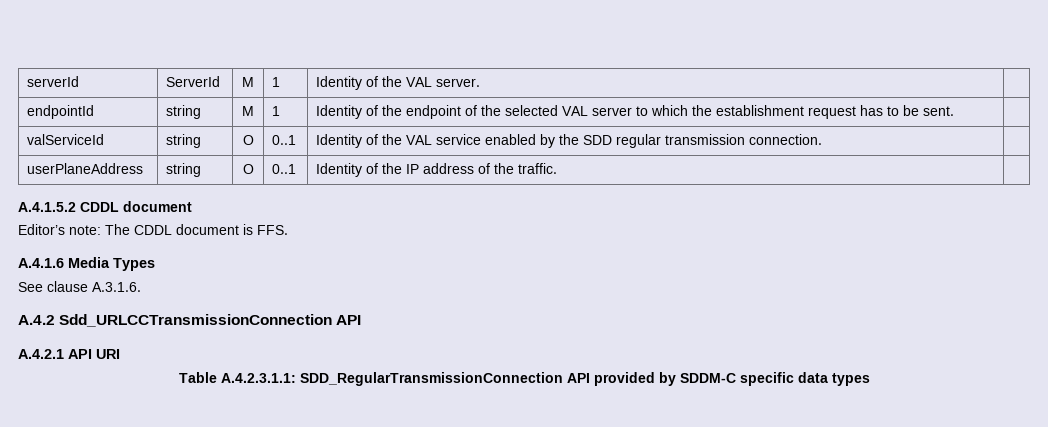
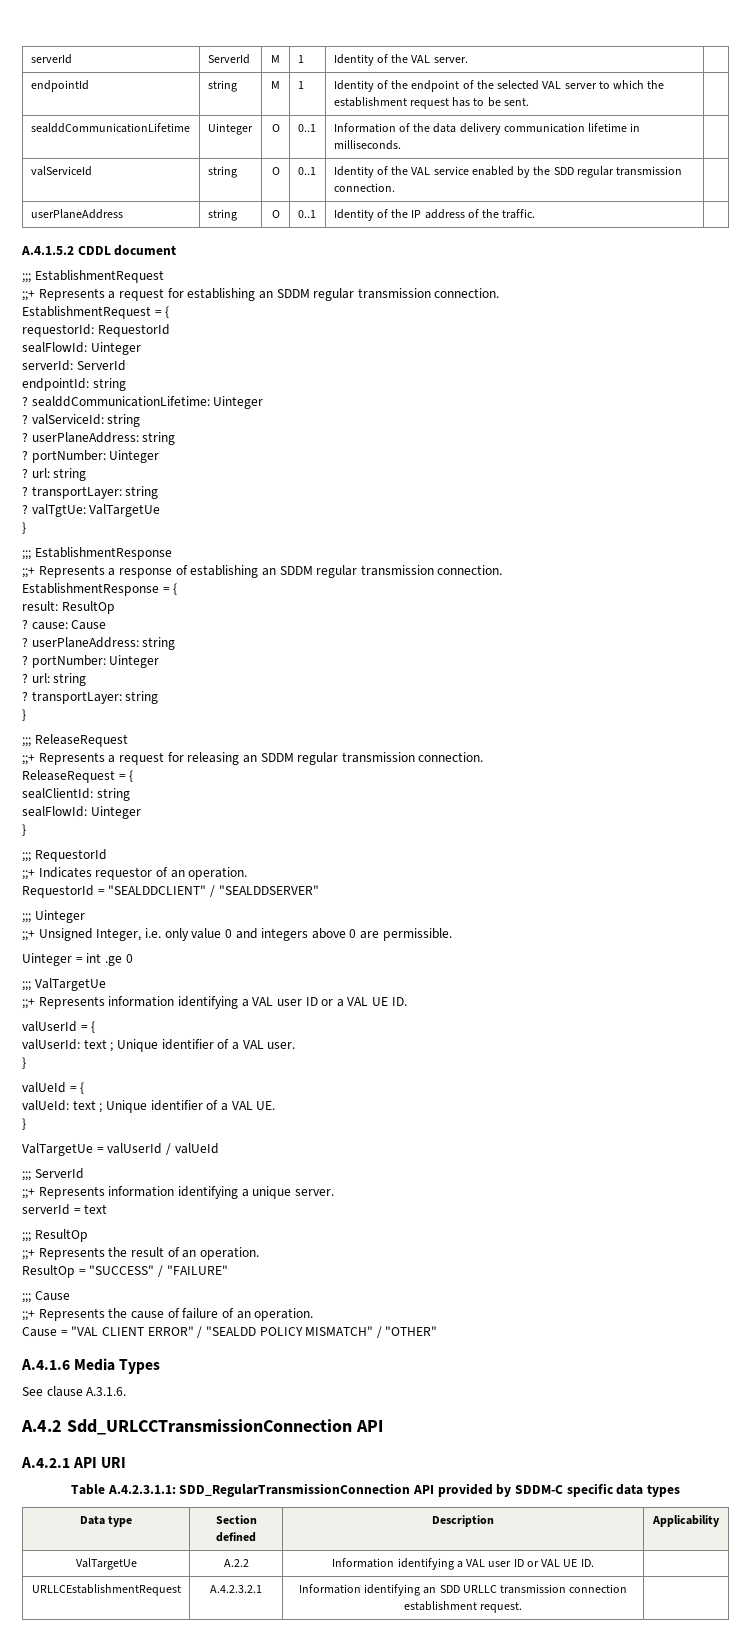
(954, 111) none -> [30,123,190,133] [207,123,253,135] [271,124,280,132] [297,124,316,132] [333,123,641,135] [333,140,401,150] // sealddCommunicationLifetime | Uinteger | O | 0..1 | Information of the data delivery communication lifetime in milliseconds. |
[18,224,288,235] Editor’s note: The CDDL document is FFS. -> [22,270,164,283] [22,288,500,301] [22,306,170,319] [22,324,170,337] [22,342,141,355] [22,360,126,371] [22,378,126,391] [22,396,264,409] [22,414,141,427] [22,432,176,445] [22,450,160,463] [22,468,87,481] [22,486,159,499] [22,504,161,517] [22,522,26,534] [22,547,172,560] [22,565,503,578] [22,583,178,596] [22,601,115,614] [22,620,107,630] [22,637,176,650] [22,655,160,668] [22,673,87,686] [22,691,159,704] [22,709,26,721] [22,734,128,747] [22,752,484,765] [22,770,134,783] [22,788,130,801] [22,806,141,819] [22,824,26,836] [22,849,107,862] [22,867,248,880] [22,885,319,898] [22,910,85,923] [22,928,452,941] [22,953,133,966] [22,978,106,991] [22,996,407,1009] [22,1021,96,1033] [22,1039,296,1052] [22,1057,26,1069] [22,1082,85,1094] [22,1100,276,1113] [22,1118,26,1130] [22,1143,219,1156] [22,1168,84,1181] [22,1186,334,1199] [22,1204,108,1215] [22,1229,88,1242] [22,1247,259,1260] [22,1265,228,1278] [22,1291,70,1303] [22,1308,314,1321] [22,1326,438,1338] ;;; EstablishmentRequest // ;;+ Represents a request for establishing an SDDM regular transmission connection. // EstablishmentRequest = { // requestorId: RequestorId // sealFlowId: Uinteger // serverId: ServerId // endpointId: string // ? sealddCommunicationLifetime: Uinteger // ? valServiceId: string // ? userPlaneAddress: string // ? portNumber: Uinteger // ? url: string // ? transportLayer: string // ? valTgtUe: ValTargetUe // } // ;;; EstablishmentResponse // ;;+ Represents a response of establishing an SDDM regular transmission connection. // EstablishmentResponse = { // result: ResultOp // ? cause: Cause // ? userPlaneAddress: string // ? portNumber: Uinteger // ? url: string // ? transportLayer: string // } // ;;; ReleaseRequest // ;;+ Represents a request for releasing an SDDM regular transmission connection. // ReleaseRequest = { // sealClientId: string // sealFlowId: Uinteger // } // ;;; RequestorId // ;;+ Indicates requestor of an operation. // RequestorId = "SEALDDCLIENT" / "SEALDDSERVER" // ;;; Uinteger // ;;+ Unsigned Integer, i.e. only value 0 and integers above 0 are permissible. // Uinteger = int .ge 0 // ;;; ValTargetUe // ;;+ Represents information identifying a VAL user ID or a VAL UE ID. // valUserId = { // valUserId: text ; Unique identifier of a VAL user. // } // valUeId = { // valUeId: text ; Unique identifier of a VAL UE. // } // ValTargetUe = valUserId / valUeId // ;;; ServerId // ;;+ Represents information identifying a unique server. // serverId = text // ;;; ResultOp // ;;+ Represents the result of an operation. // ResultOp = "SUCCESS" / "FAILURE" // ;;; Cause // ;;+ Represents the cause of failure of an operation. // Cause = "VAL CLIENT ERROR" / "SEALDD POLICY MISMATCH" / "OTHER"
(870, 379) none -> [79,1516,133,1527] [215,1515,257,1524] [216,1532,256,1542] [432,1515,494,1527] [652,1515,720,1527] [75,1558,137,1570] [223,1559,249,1567] [332,1558,594,1570] [31,1584,181,1596] [210,1585,262,1593] [298,1584,628,1596] [403,1601,523,1613] // Data type | Section defined | Description | Applicability // ValTargetUe | A.2.2 | Information identifying a VAL user ID or VAL UE ID. | // URLLCEstablishmentRequest | A.4.2.3.2.1 | Information identifying an SDD URLLC transmission connection establishment request. |

